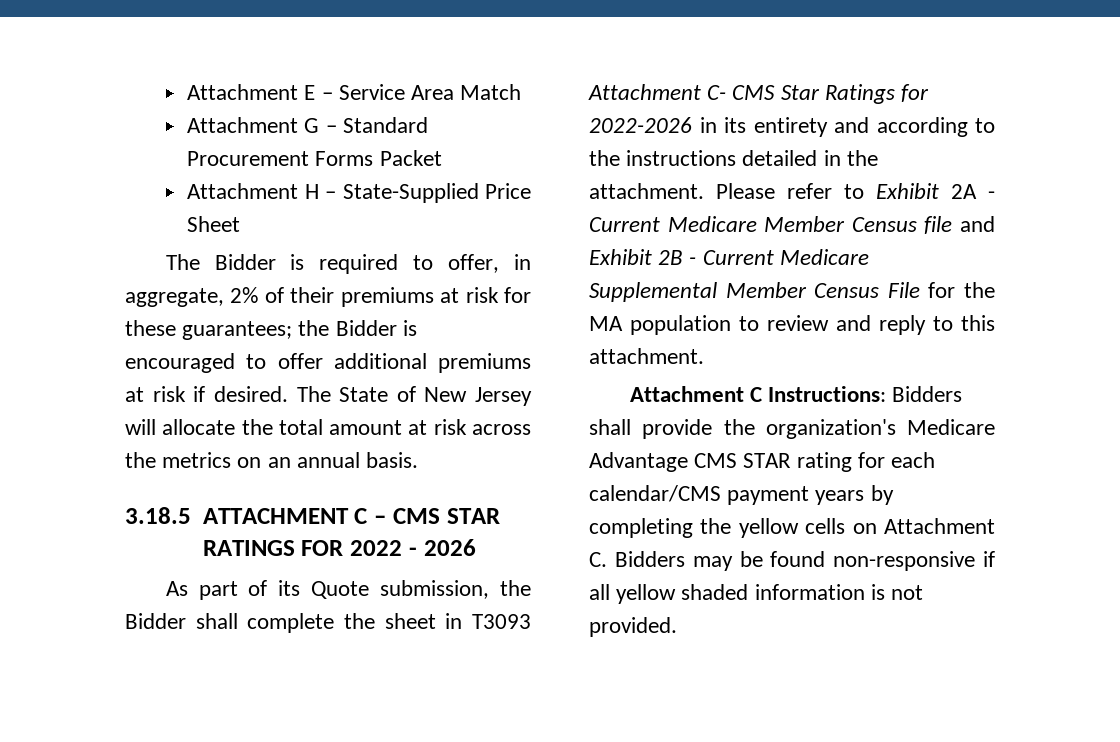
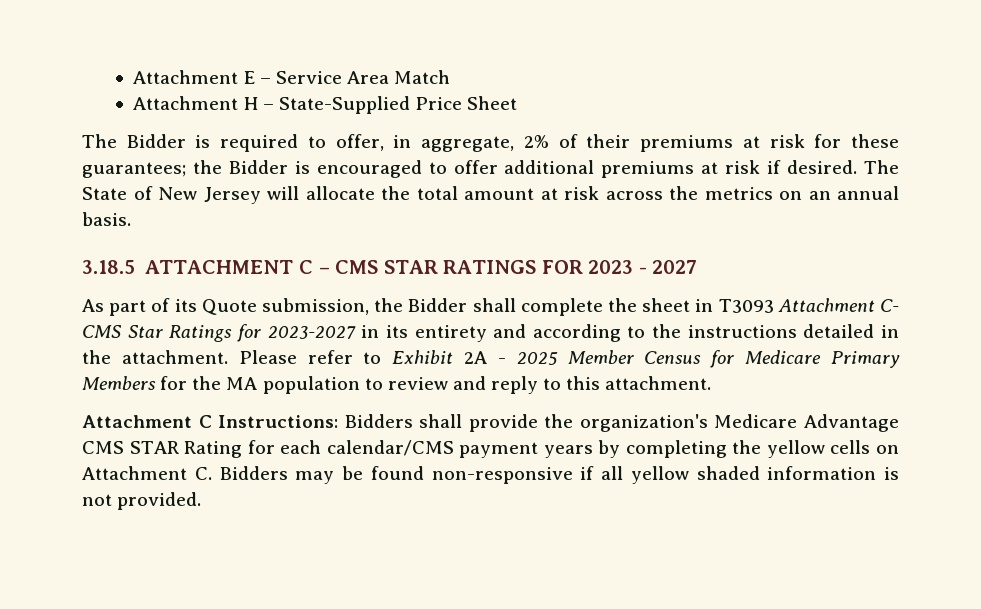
[187,117,428,133] [187,150,442,166] // Attachment G – Standard Procurement Forms Packet -> (451, 77) none
[350,539,476,556] 2022 - 2026 -> [588,260,698,274] 2023 - 2027
[589,117,692,133] 2022-2026 -> [267,326,356,339] 2023-2027
[589,216,995,234] [589,249,869,265] [589,282,920,302] Current Medicare Member Census file and Exhibit 2B - Current Medicare Supplemental Member Census File -> [516,350,900,368] [82,376,156,390] 2025 Member Census for Medicare Primary Members
[796,452,852,472] rating -> [184,441,243,458] Rating

